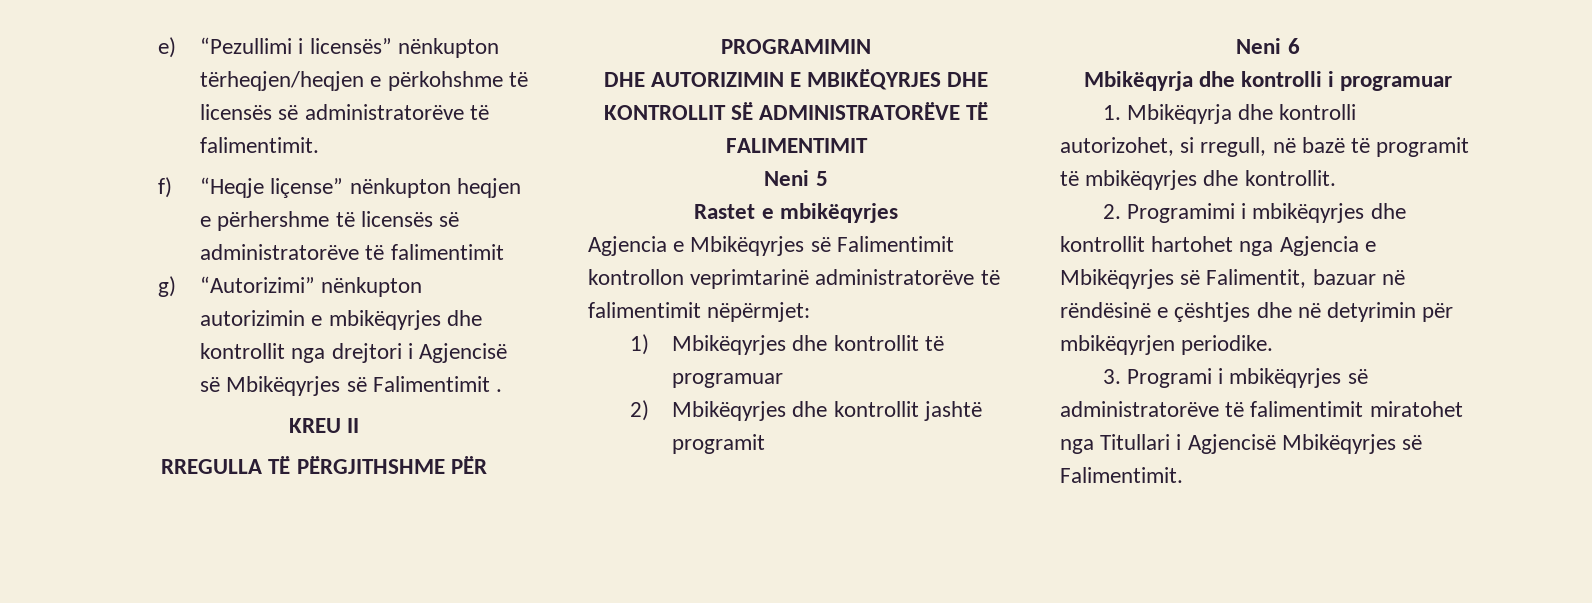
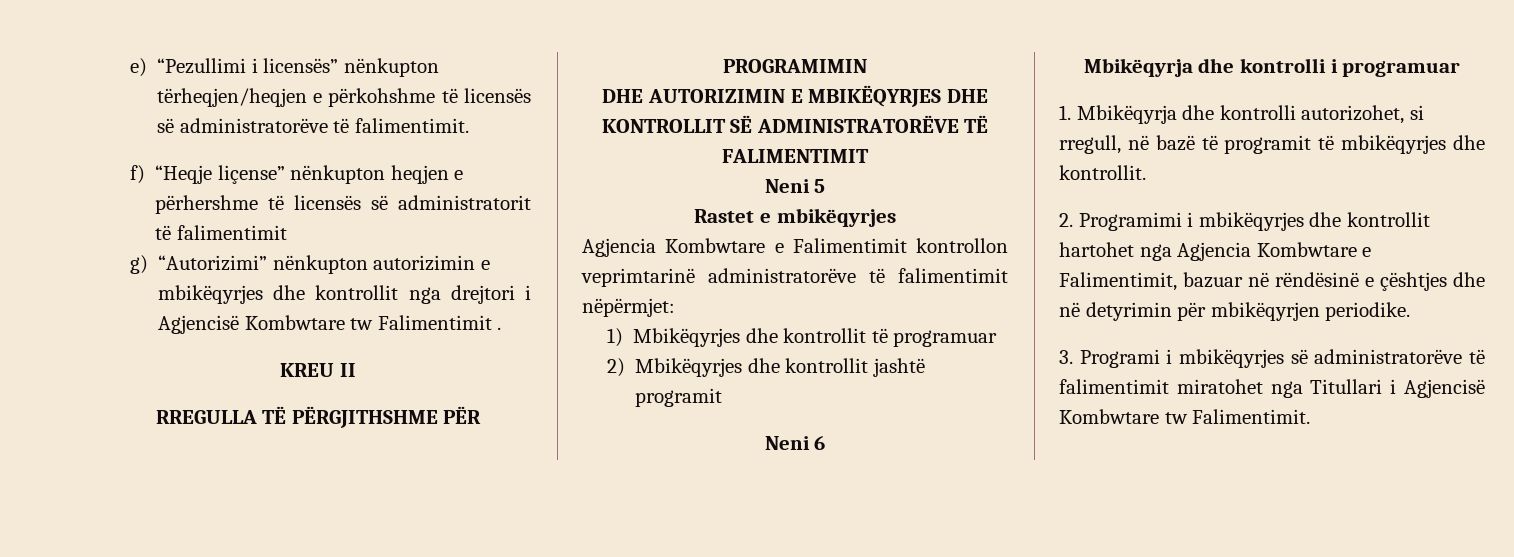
[200,244,360,260] administratorëve -> [398,195,531,210] administratorit
[200,376,367,396] së Mbikëqyrjes së -> [244,315,374,330] Kombwtare tw
[673,236,831,256] e Mbikëqyrjes së -> [665,238,784,253] Kombwtare e
[1364,241,1376,252] [1060,269,1307,289] e Mbikëqyrjes së Falimentit, -> [1256,242,1372,257] [1059,272,1177,291] Kombwtare e Falimentimit,
[1281,434,1423,454] Mbikëqyrjes së -> [1059,409,1188,424] Kombwtare tw

